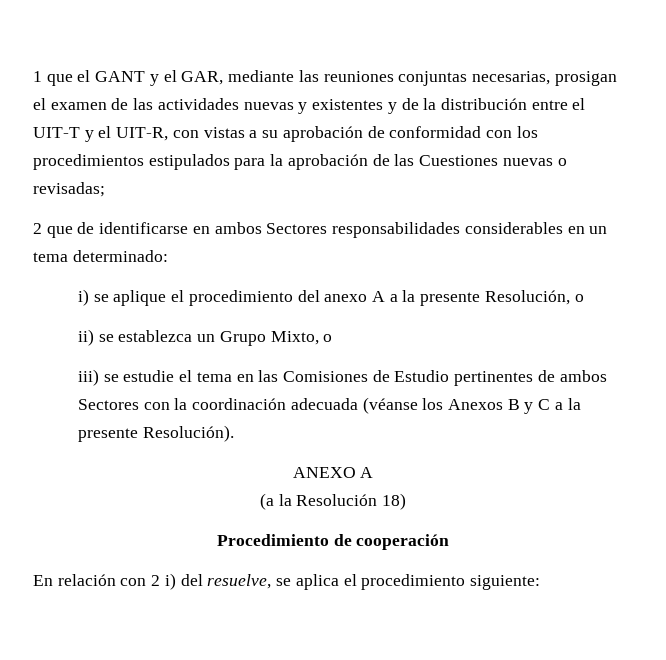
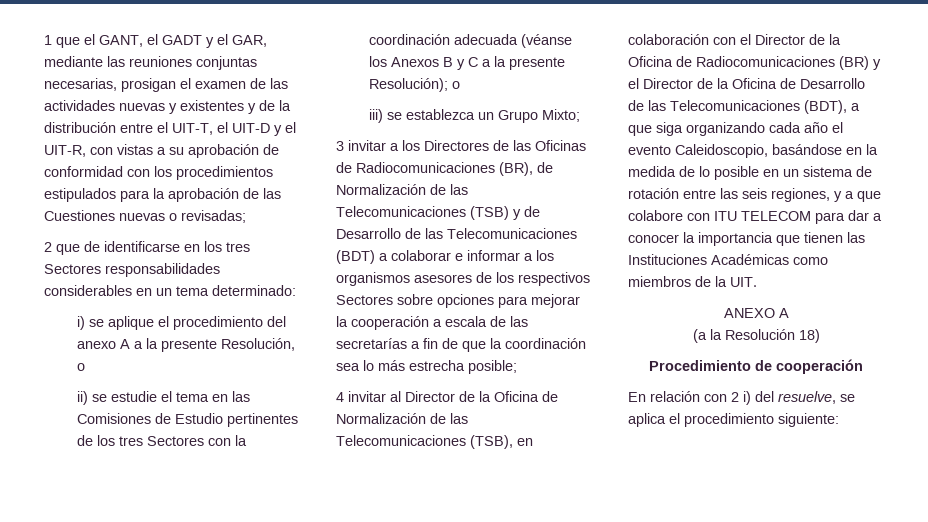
[95,71,146,82] GANT -> [99,34,202,47] GANT, el GADT
[33,127,80,138] UIT-T -> [172,122,270,135] UIT-T, el UIT-D
[214,222,262,234] ambos -> [204,241,250,252] los tres
[118,330,333,346] [77,369,119,386] establezca un Grupo Mixto, o // iii) se -> (107, 398) none
[559,370,607,382] ambos -> [96,435,143,446] los tres
[142,425,234,442] Resolución). -> [368,78,460,92] [368,109,580,123] [336,140,586,151] [336,162,553,176] [336,184,468,195] [336,206,540,220] [336,228,577,239] [336,250,554,264] [336,272,590,286] [336,294,580,308] [336,316,528,330] [336,338,586,352] [336,360,517,374] [336,391,558,402] [336,413,468,424] [336,435,533,449] [628,34,841,45] [628,56,881,70] [628,78,865,89] [628,100,860,114] [628,122,843,136] [628,144,878,158] [628,166,872,180] [628,188,881,202] [628,210,882,224] [628,232,865,246] [628,254,828,265] [628,276,757,287] Resolución); o // iii) se establezca un Grupo Mixto; // 3 invitar a los Directores de las Oficinas de Radiocomunicaciones (BR), de Normalización de las Telecomunicaciones (TSB) y de Desarrollo de las Telecomunicaciones (BDT) a colaborar e informar a los organismos asesores de los respectivos Sectores sobre opciones para mejorar la cooperación a escala de las secretarías a fin de que la coordinación sea lo más estrecha posible; // 4 invitar al Director de la Oficina de Normalización de las Telecomunicaciones (TSB), en colaboración con el Director de la Oficina de Radiocomunicaciones (BR) y el Director de la Oficina de Desarrollo de las Telecomunicaciones (BDT), a que siga organizando cada año el evento Caleidoscopio, basándose en la medida de lo posible en un sistema de rotación entre las seis regiones, y a que colabore con ITU TELECOM para dar a conocer la importancia que tienen las Instituciones Académicas como miembros de la UIT.

